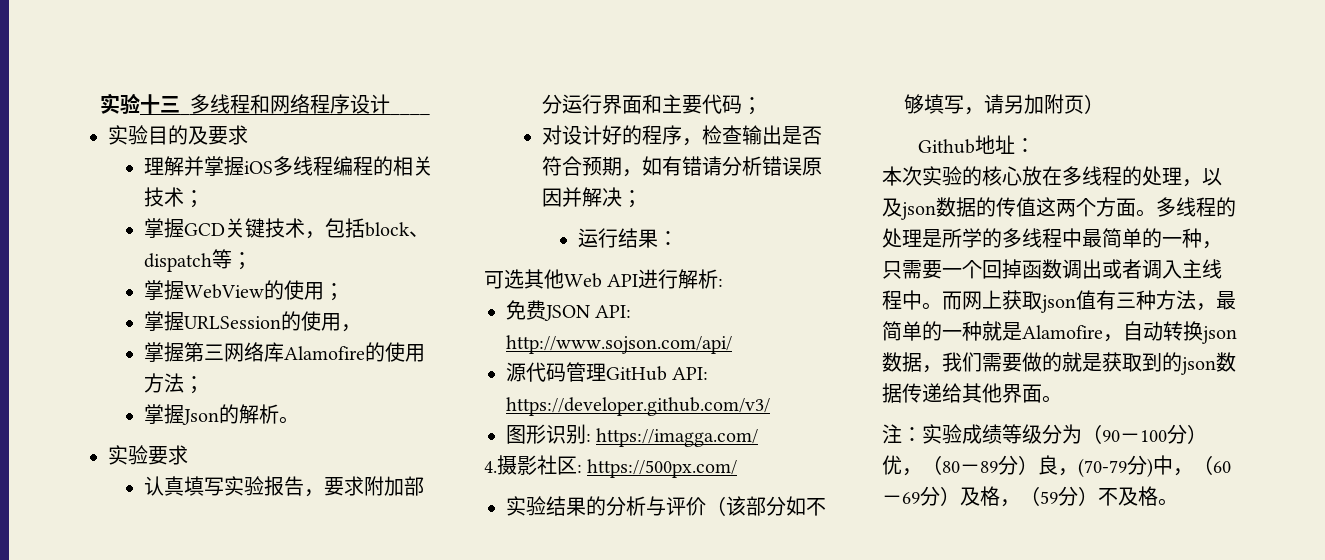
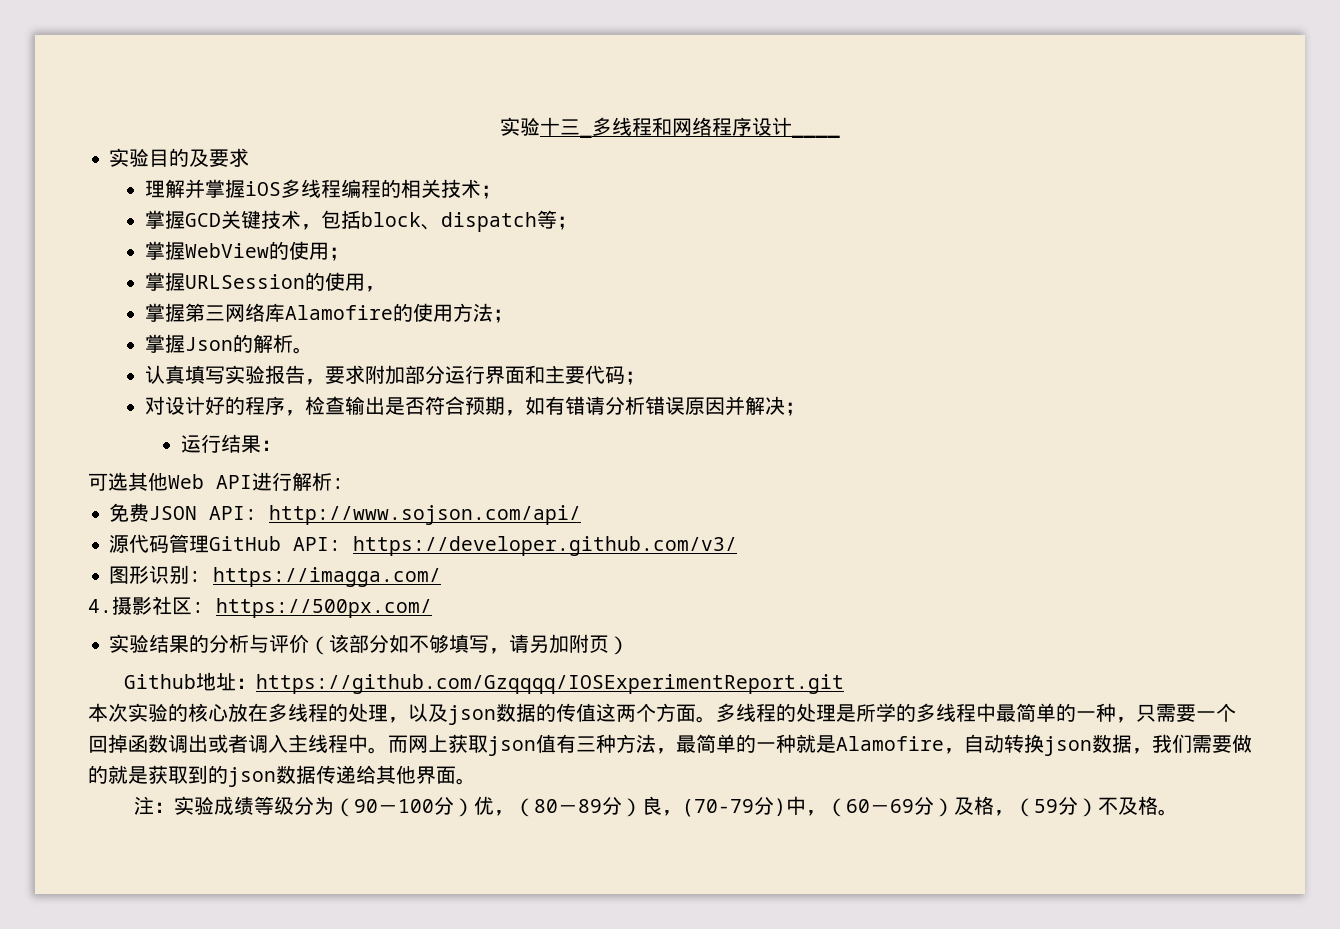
[108,445,188,465] // 实验要求 -> (314, 350) none
(1035, 145) none -> [255,674,844,694] https://github.com/Gzqqqq/IOSExperimentReport.git

